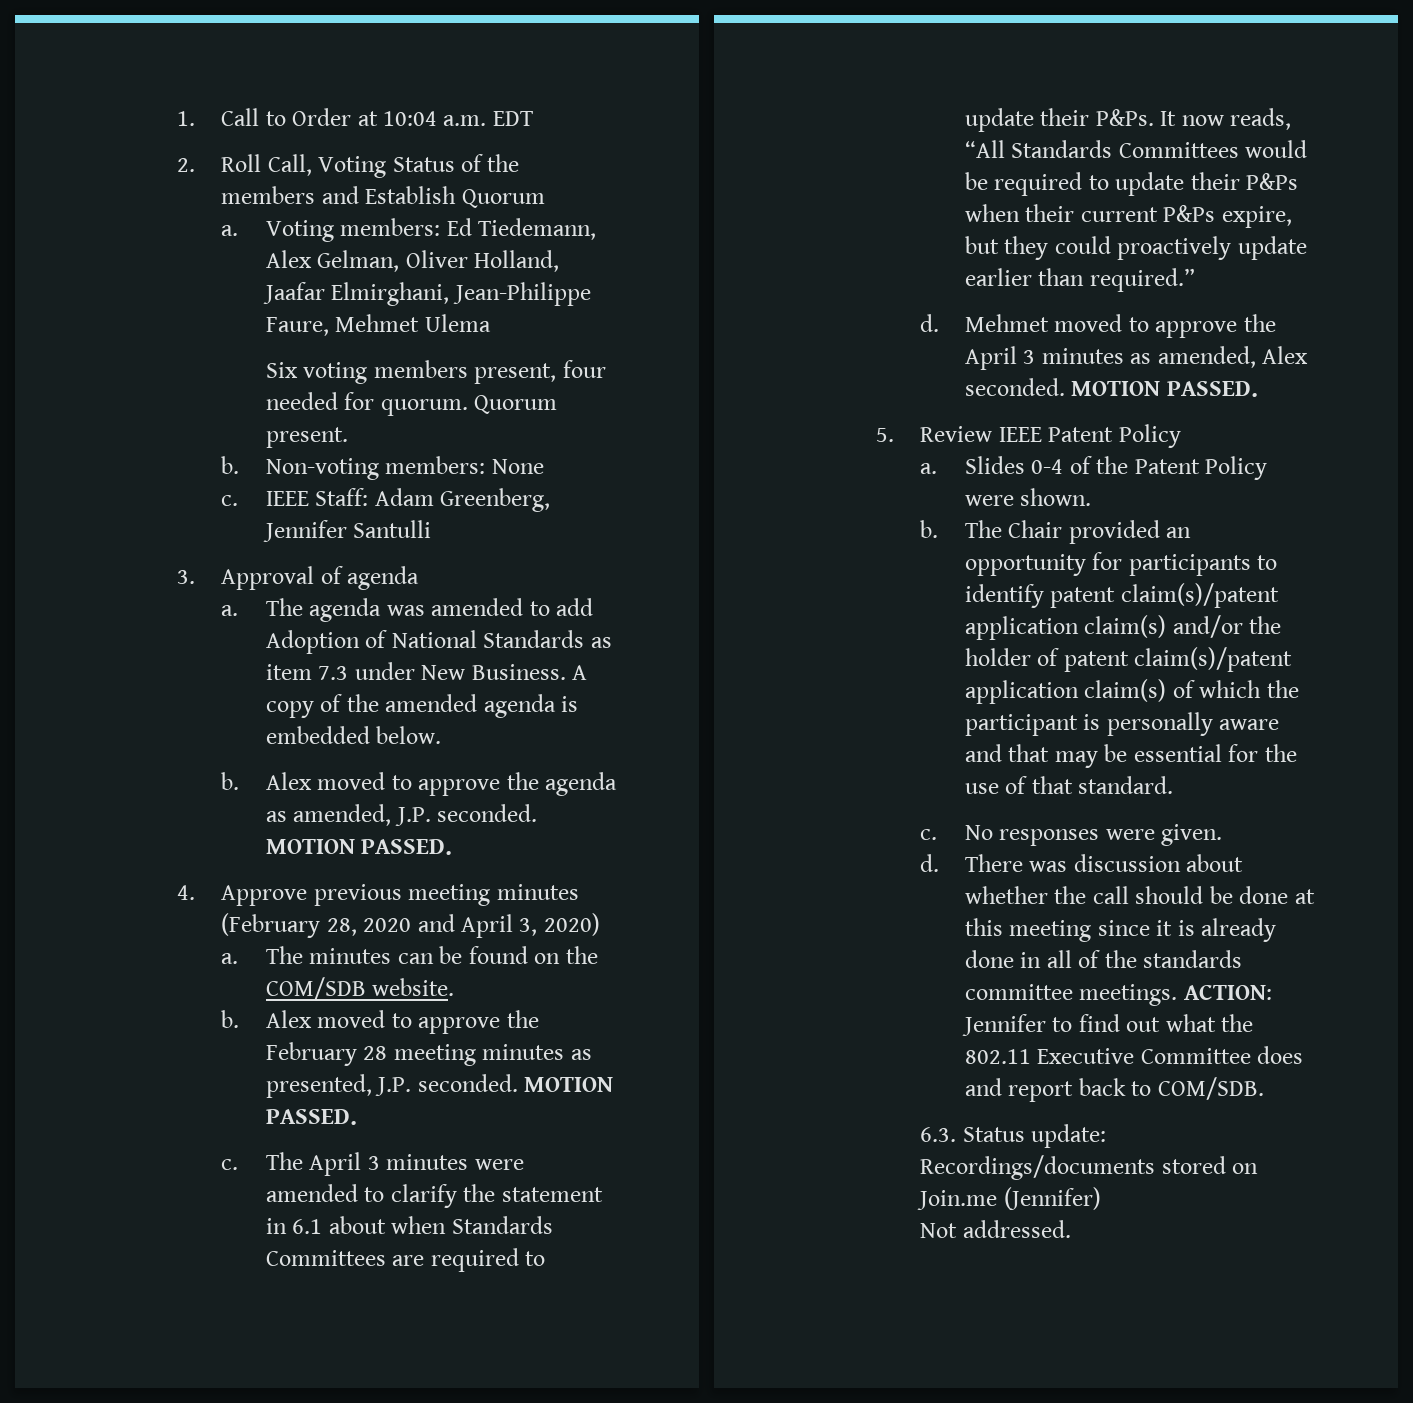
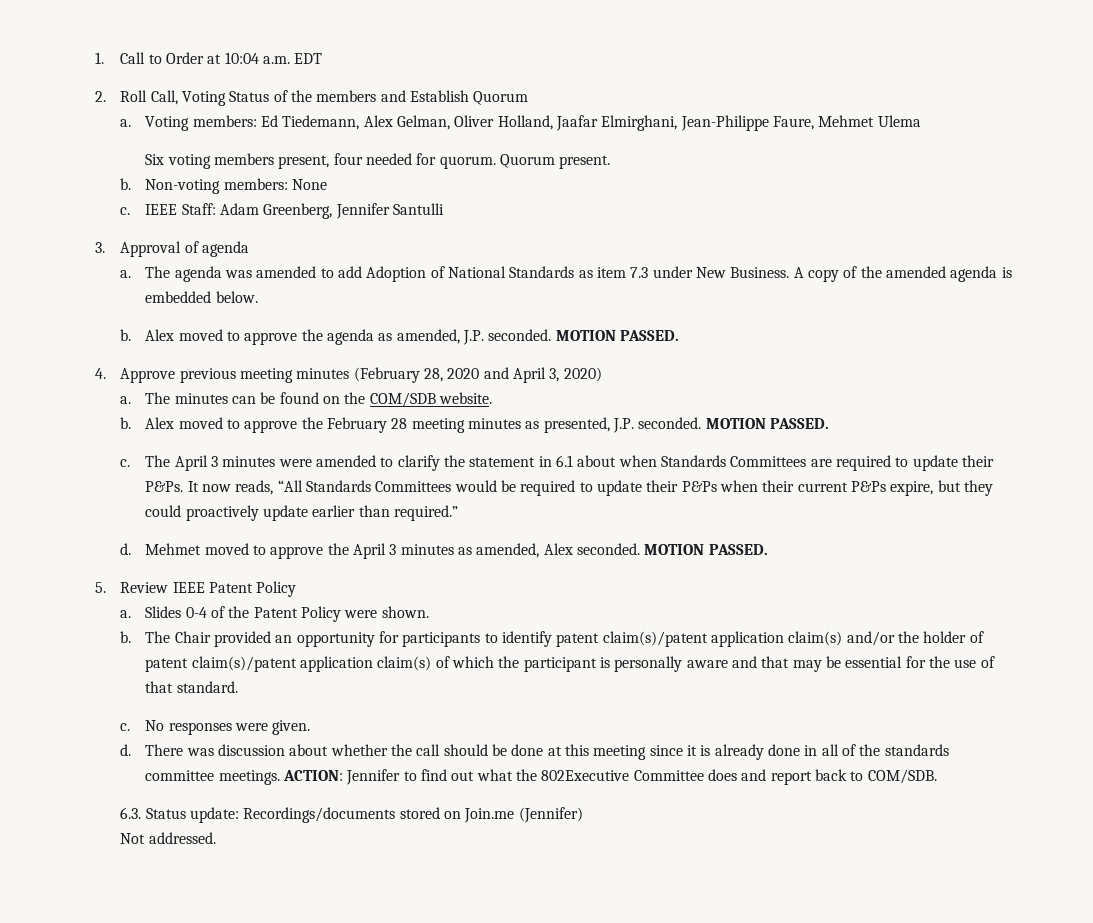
[964,1048,1135,1064] 802.11 Executive -> [541,770,630,781] 802Executive

